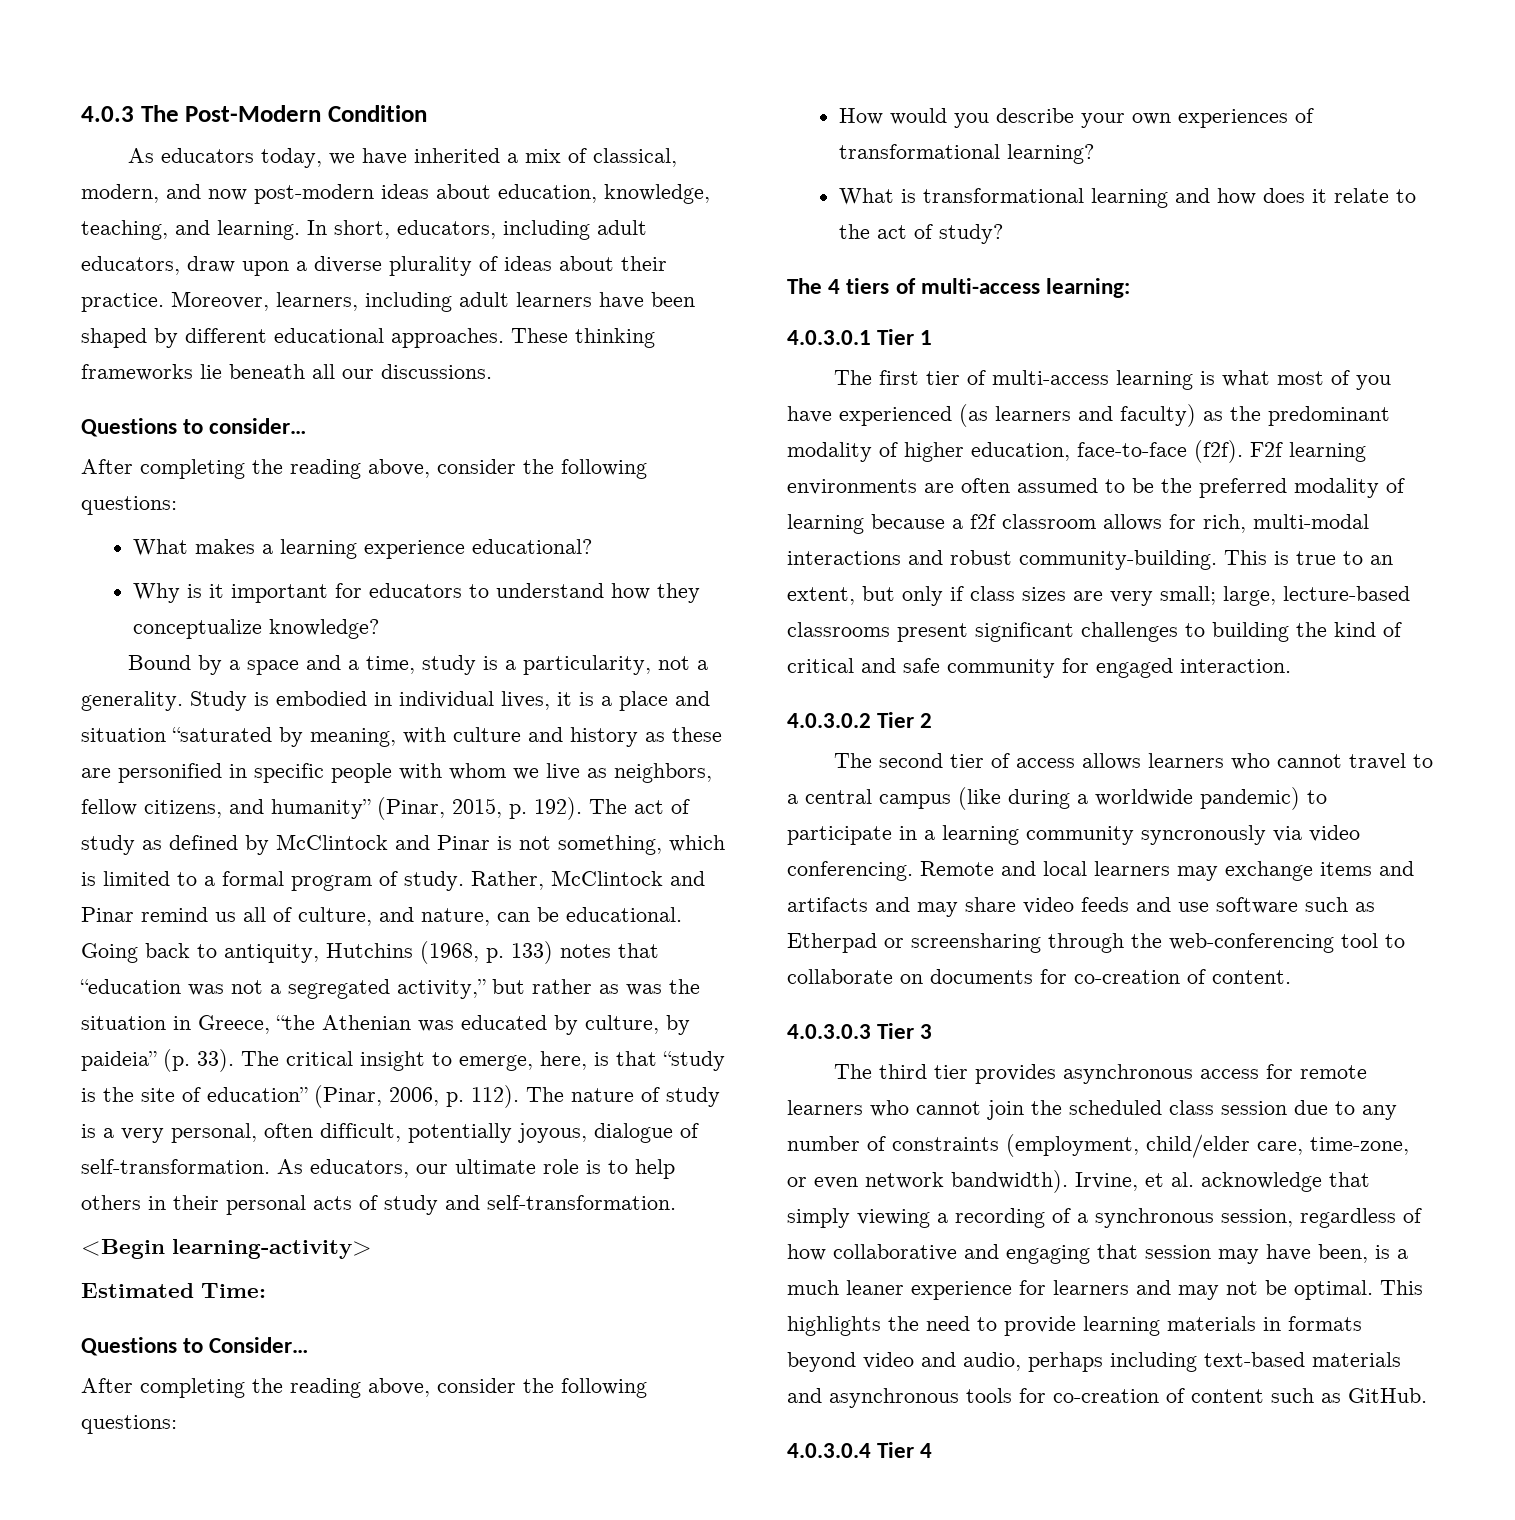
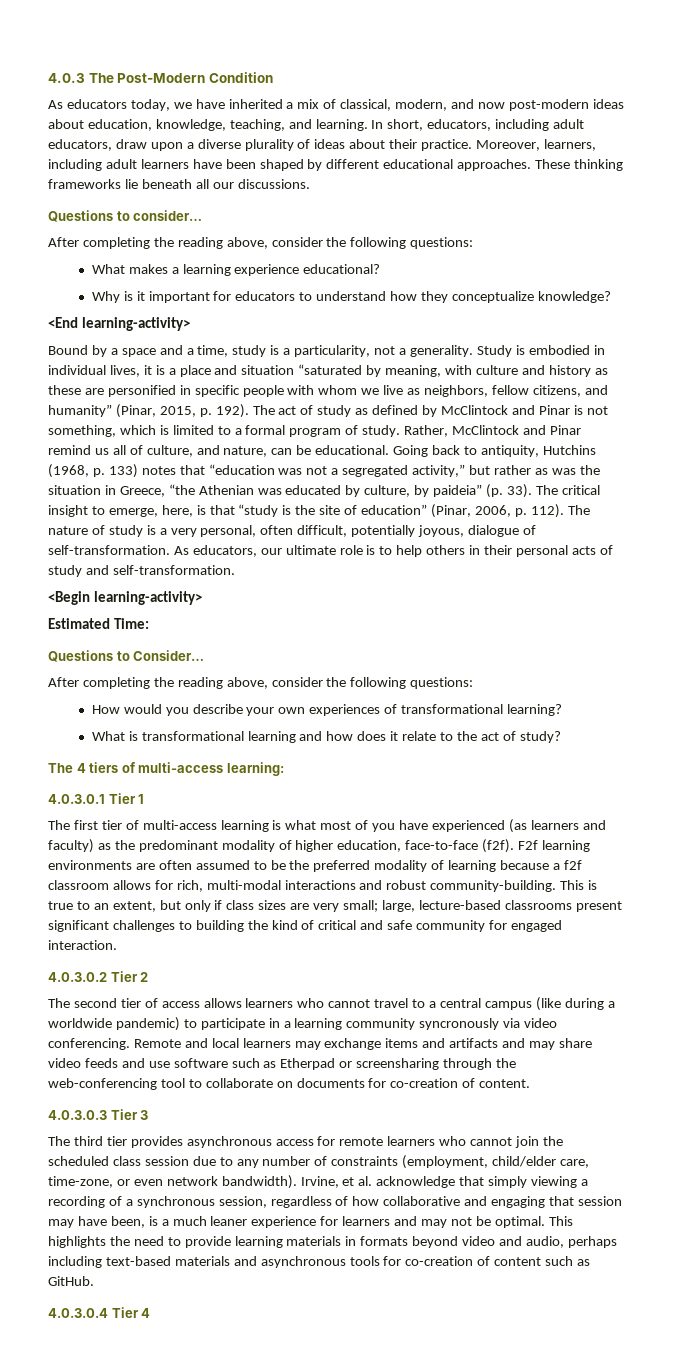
(380, 629) none -> [48,317,190,331] // <End learning-activity>

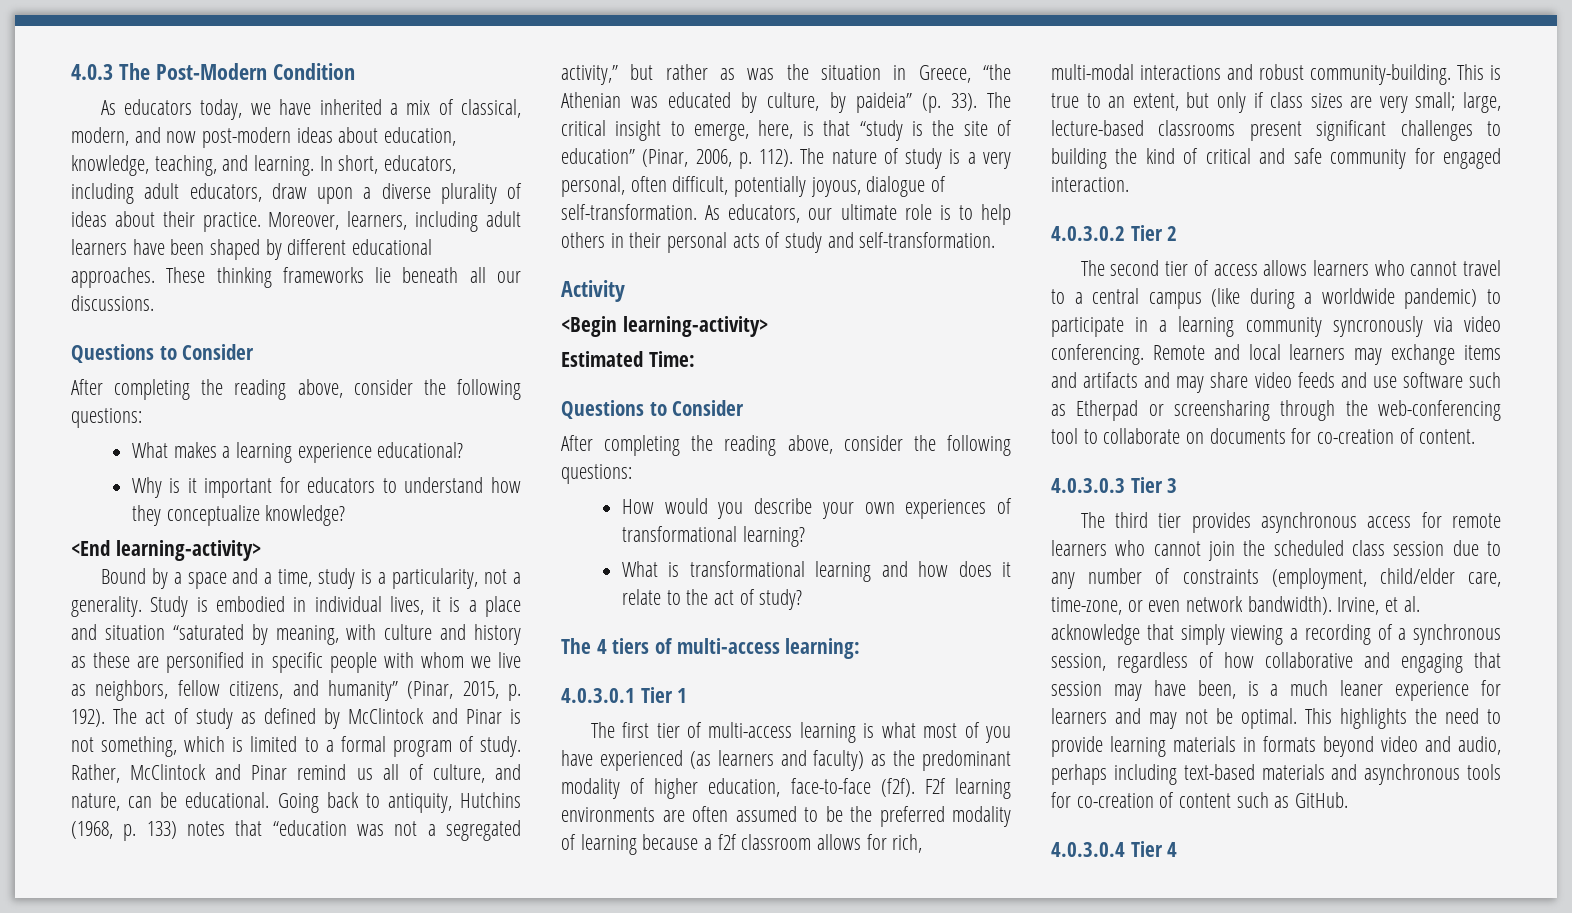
[133,210,203,221] consider… -> [182,344,255,360] Consider
(235, 570) none -> [561,280,625,302] // Activity
[133,650,205,661] Consider… -> [672,400,745,416] Consider

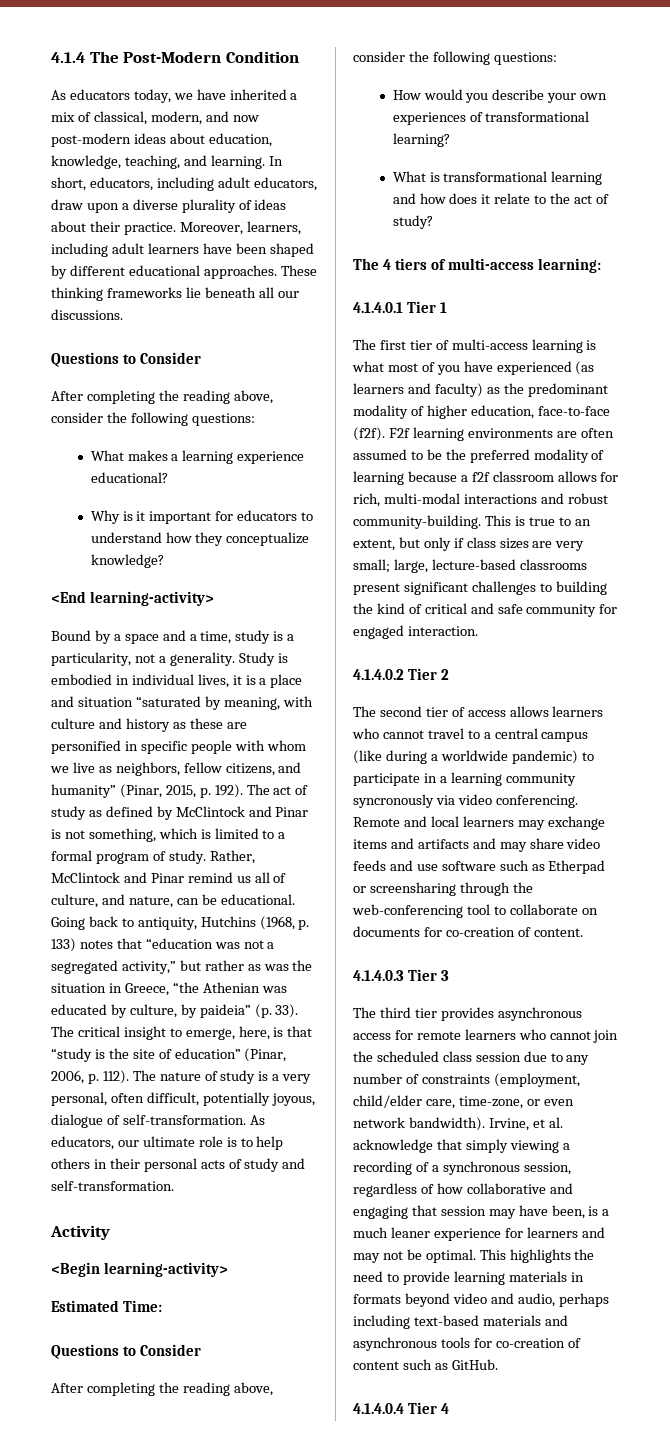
[71,64,113,80] 4.0.3 -> [51,52,85,63] 4.1.4
[561,688,635,703] 4.0.3.0.1 -> [353,302,403,313] 4.1.4.0.1
[1051,226,1125,241] 4.0.3.0.2 -> [353,669,404,680] 4.1.4.0.2
[1051,478,1125,493] 4.0.3.0.3 -> [353,970,404,981] 4.1.4.0.3
[1051,842,1125,857] 4.0.3.0.4 -> [353,1403,404,1414] 4.1.4.0.4

